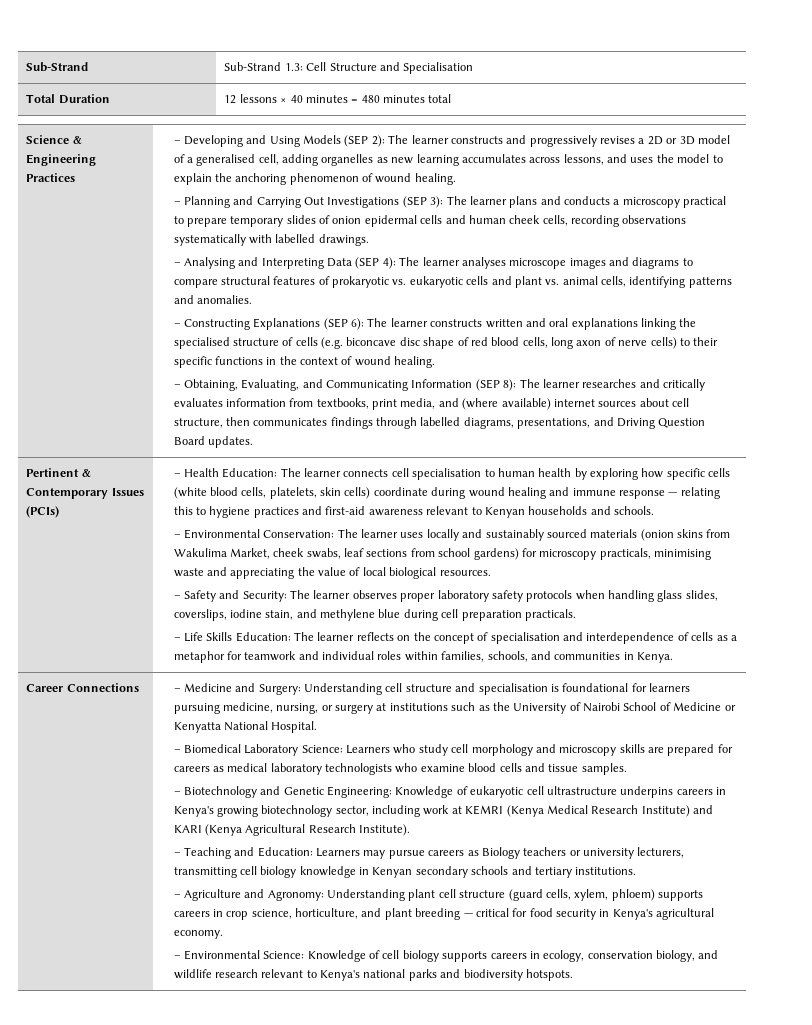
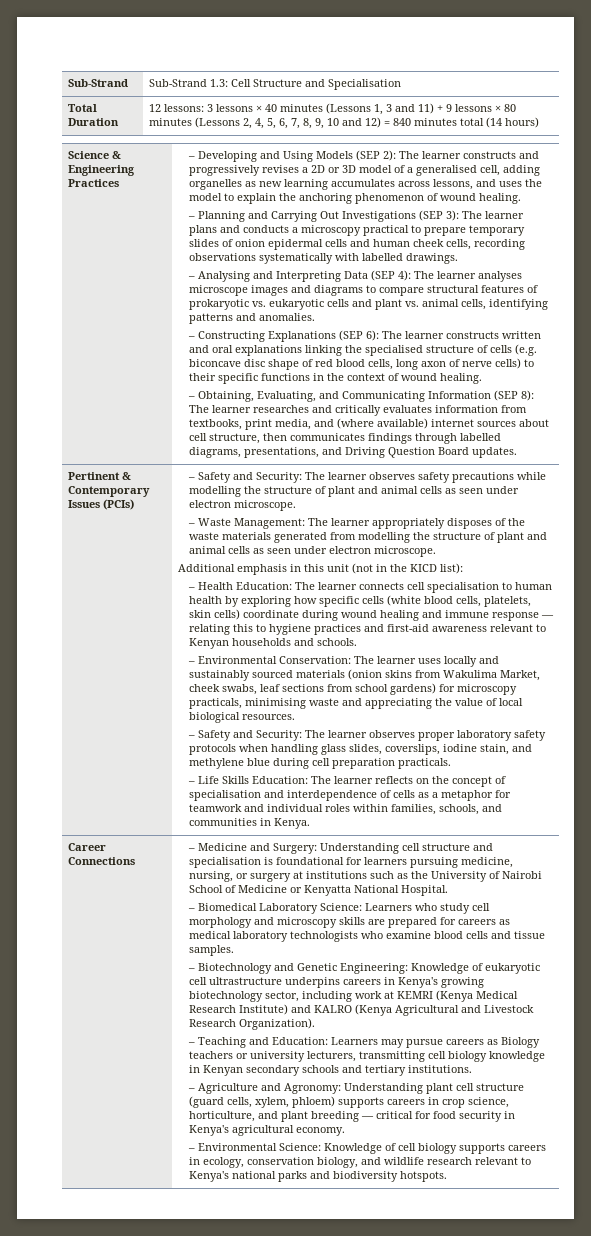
(237, 99) none -> [163,104,213,112] lessons: 3
[351,95,380,103] = 480 -> [325,103,516,115] [148,117,411,129] (Lessons 1, 3 and 11) + 9 lessons × 80 minutes (Lessons 2, 4, 5, 6, 7, 8, 9, 10 and 12) = 840
(452, 98) none -> [485,117,539,128] (14 hours)
(181, 475) none -> [198,472,547,483] [189,486,520,497] [189,500,297,511] [188,518,526,529] [189,532,548,543] [189,546,437,557] [177,563,463,575] [188,587,196,590] Safety and Security: The learner observes safety precautions while modelling the structure of plant and animal cells as seen under electron microscope. // – Waste Management: The learner appropriately disposes of the waste materials generated from modelling the structure of plant and animal cells as seen under electron microscope. // Additional emphasis in this unit (not in the KICD list): // –
[173,825,202,833] KARI -> [314,1005,353,1013] KALRO
[308,824,411,836] Research Institute). -> [461,1005,535,1013] [189,1018,316,1030] and Livestock Research Organization).

